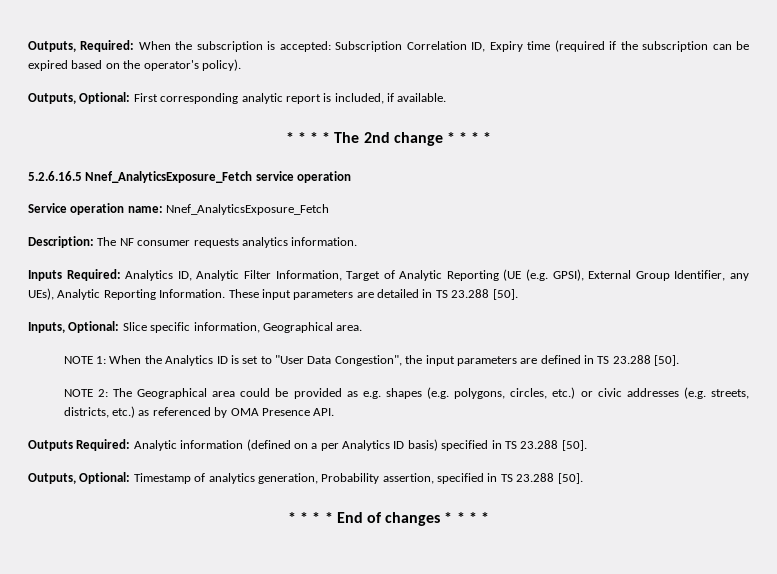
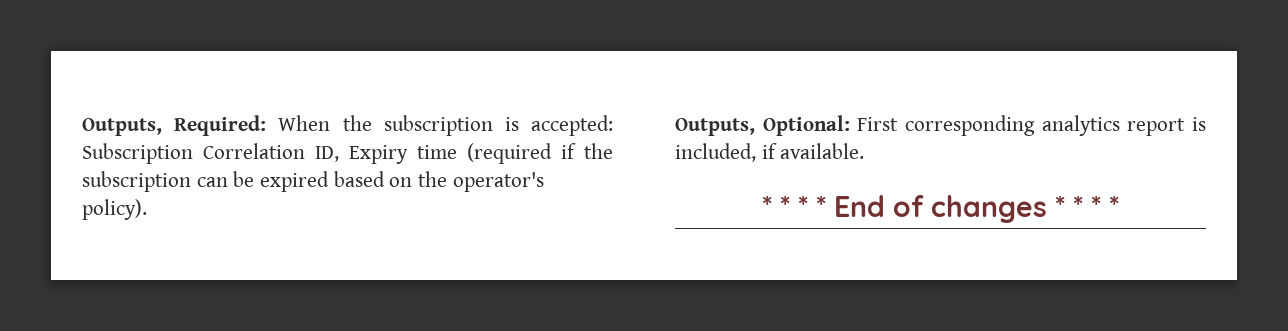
[241,93,283,104] analytic -> [1041,115,1120,136] analytics
[285,132,492,146] [28,171,352,183] [28,203,330,215] [28,236,358,248] [28,269,750,281] [28,288,518,300] [28,321,363,333] [63,355,680,366] [63,387,749,399] [63,406,335,418] [28,439,587,451] [28,472,583,484] // * * * * The 2nd change * * * * // 5.2.6.16.5 Nnef_AnalyticsExposure_Fetch service operation // Service operation name: Nnef_AnalyticsExposure_Fetch // Description: The NF consumer requests analytics information. // Inputs Required: Analytics ID, Analytic Filter Information, Target of Analytic Reporting (UE (e.g. GPSI), External Group Identifier, any UEs), Analytic Reporting Information. These input parameters are detailed in TS 23.288 [50]. // Inputs, Optional: Slice specific information, Geographical area. // NOTE 1: When the Analytics ID is set to "User Data Congestion", the input parameters are defined in TS 23.288 [50]. // NOTE 2: The Geographical area could be provided as e.g. shapes (e.g. polygons, circles, etc.) or civic addresses (e.g. streets, districts, etc.) as referenced by OMA Presence API. // Outputs Required: Analytic information (defined on a per Analytics ID basis) specified in TS 23.288 [50]. // Outputs, Optional: Timestamp of analytics generation, Probability assertion, specified in TS 23.288 [50]. -> (865, 151) none

